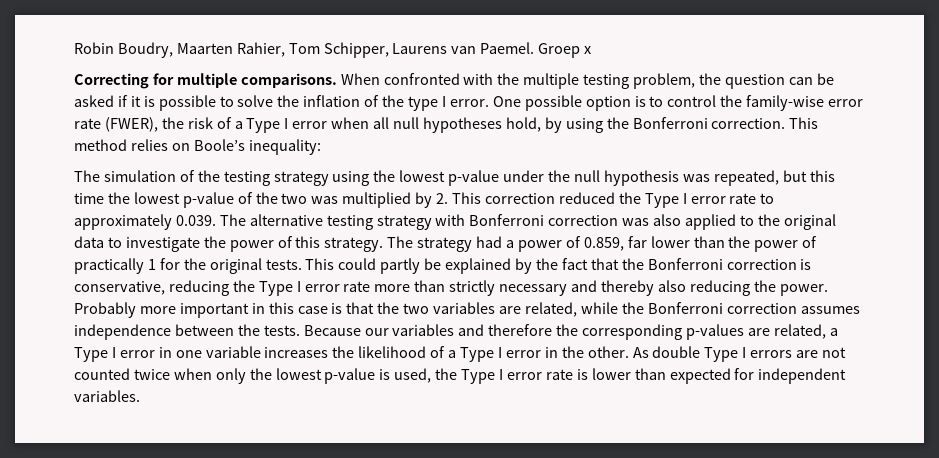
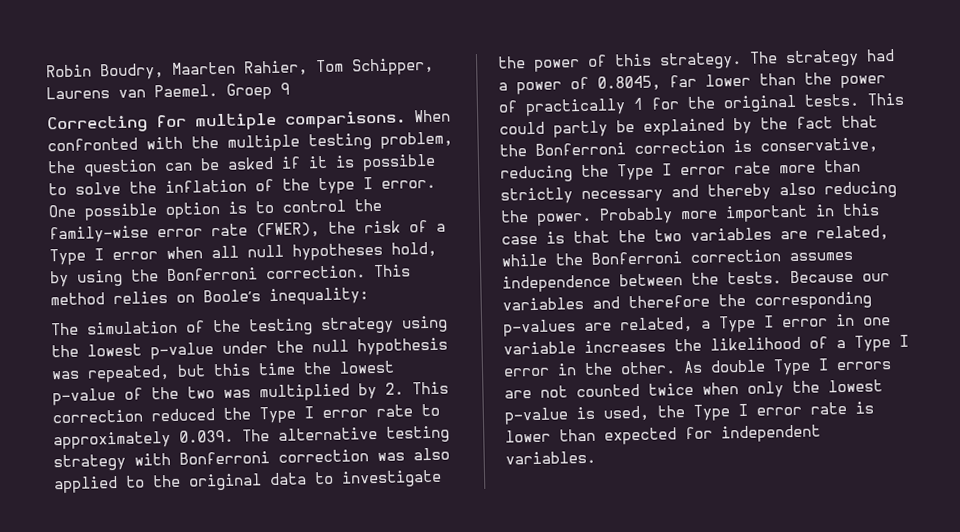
[584,46,592,54] x -> [280,82,290,95] 9
[583,237,624,251] 0.859, -> [597,75,661,92] 0.8045,

